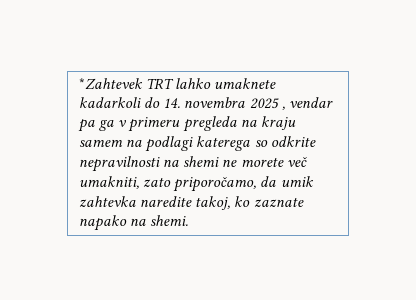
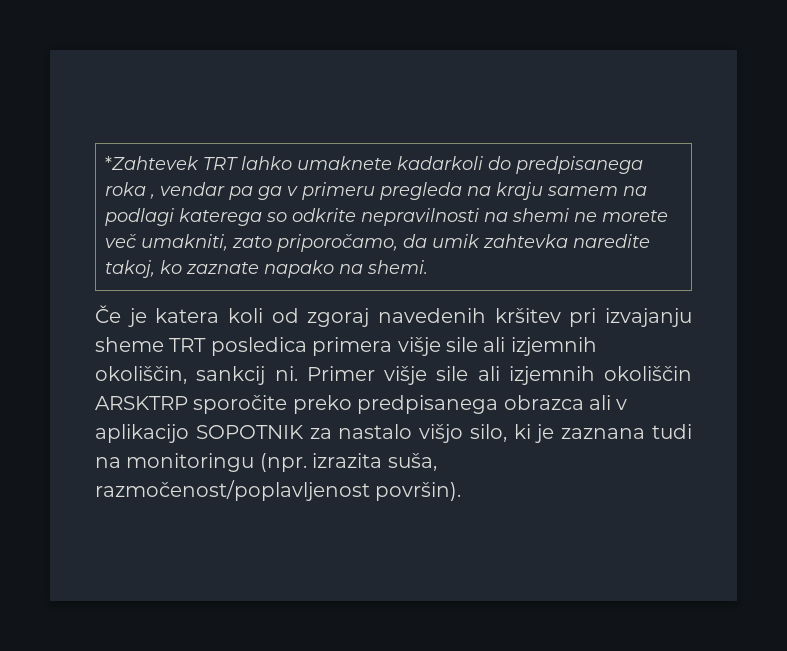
[163,97,279,109] 14. novembra 2025 -> [516,156,644,174] [105,182,147,196] predpisanega roka
(189, 220) none -> [95,305,692,327] [95,337,597,356] [95,366,692,385] [95,395,628,414] [95,424,692,443] [95,453,437,472] [95,480,462,501] // Če je katera koli od zgoraj navedenih kršitev pri izvajanju sheme TRT posledica primera višje sile ali izjemnih okoliščin, sankcij ni. Primer višje sile ali izjemnih okoliščin ARSKTRP sporočite preko predpisanega obrazca ali v aplikacijo SOPOTNIK za nastalo višjo silo, ki je zaznana tudi na monitoringu (npr. izrazita suša, razmočenost/poplavljenost površin).

